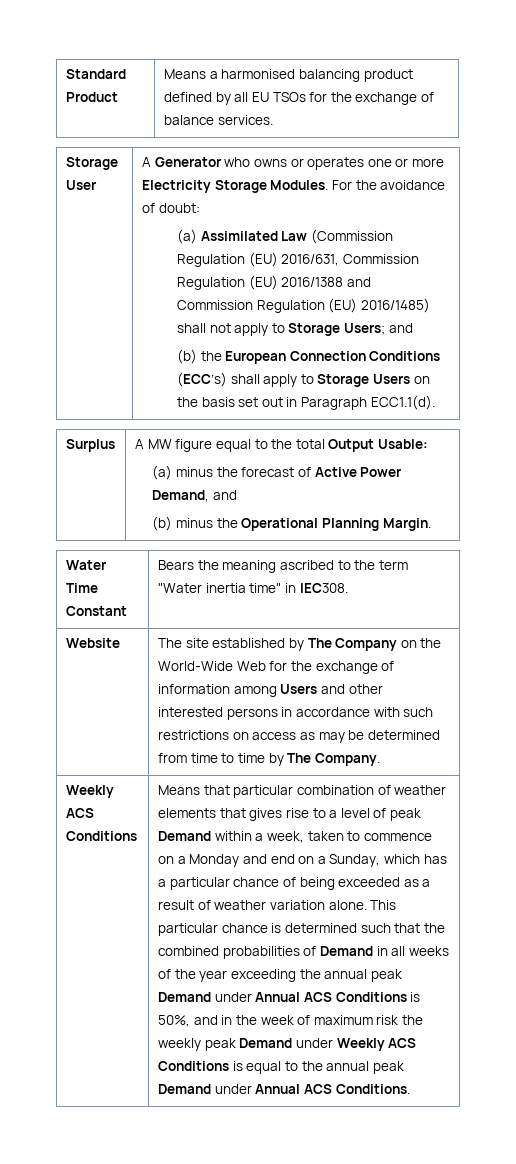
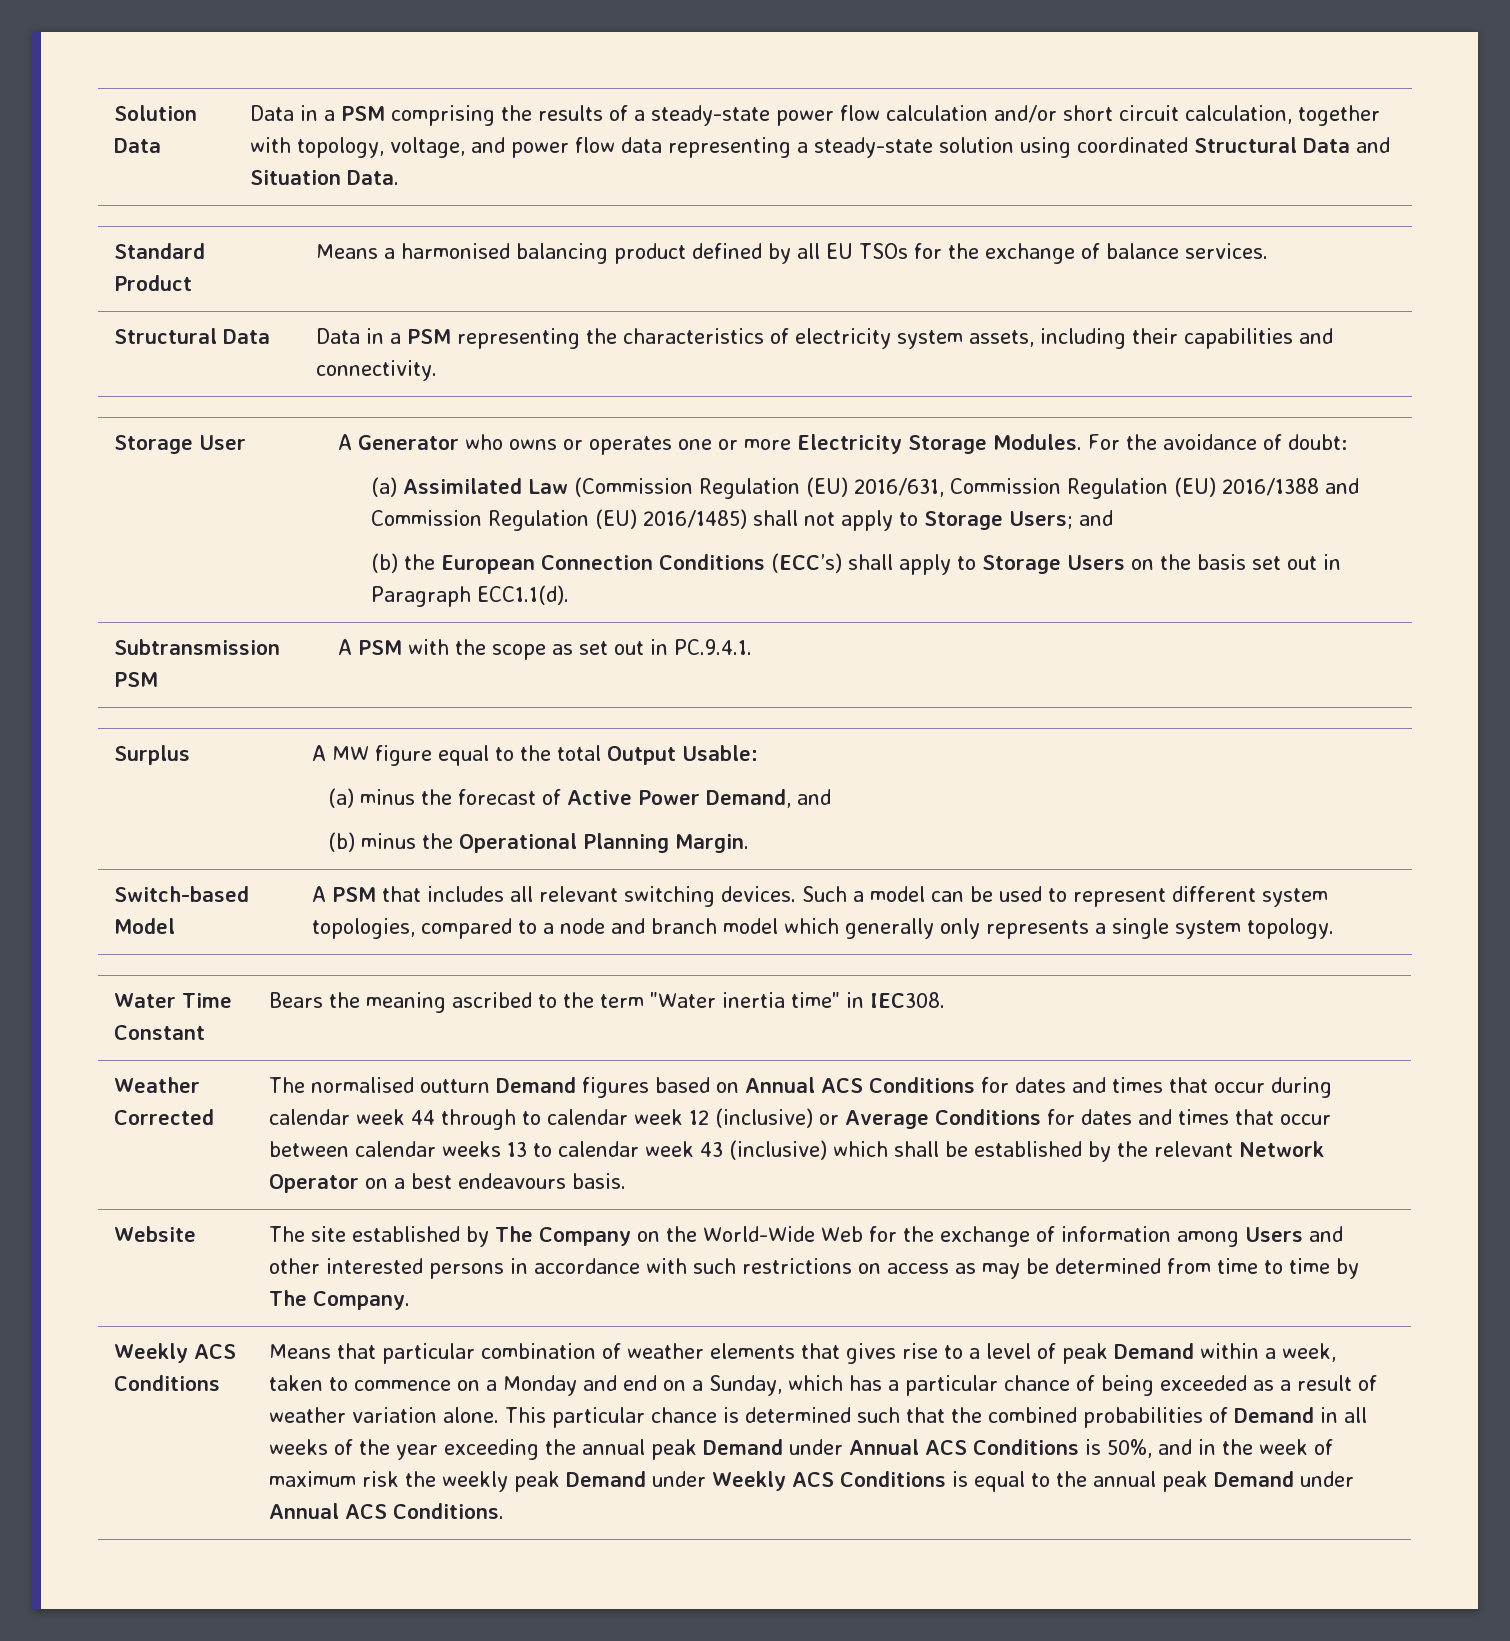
(65, 74) none -> [113,105,197,121] [113,138,161,153] [249,105,1380,126] [249,137,1390,158] [249,170,399,185] Solution Data | Data in a PSM comprising the results of a steady-state power flow calculation and/or short circuit calculation, together with topology, voltage, and power flow data representing a steady-state solution using coordinated Structural Data and Situation Data. //
(273, 120) none -> [113,328,270,344] [315,328,1333,349] [315,360,437,381] // Structural Data | Data in a PSM representing the characteristics of electricity system assets, including their capabilities and connectivity.
(435, 402) none -> [113,639,280,655] [113,672,158,687] [337,639,752,660] // Subtransmission PSM | A PSM with the scope as set out in PC.9.4.1.
(431, 524) none -> [113,886,249,902] [113,918,175,934] [311,886,1328,907] [311,918,1334,939] // Switch-based Model | A PSM that includes all relevant switching devices. Such a model can be used to represent different system topologies, compared to a node and branch model which generally only represents a single system topology.
(348, 588) none -> [113,1077,200,1093] [113,1109,214,1125] [268,1077,1332,1098] [268,1108,1331,1130] [268,1140,1324,1162] [268,1173,626,1193] // Weather Corrected | The normalised outturn Demand figures based on Annual ACS Conditions for dates and times that occur during calendar week 44 through to calendar week 12 (inclusive) or Average Conditions for dates and times that occur between calendar weeks 13 to calendar week 43 (inclusive) which shall be established by the relevant Network Operator on a best endeavours basis.

